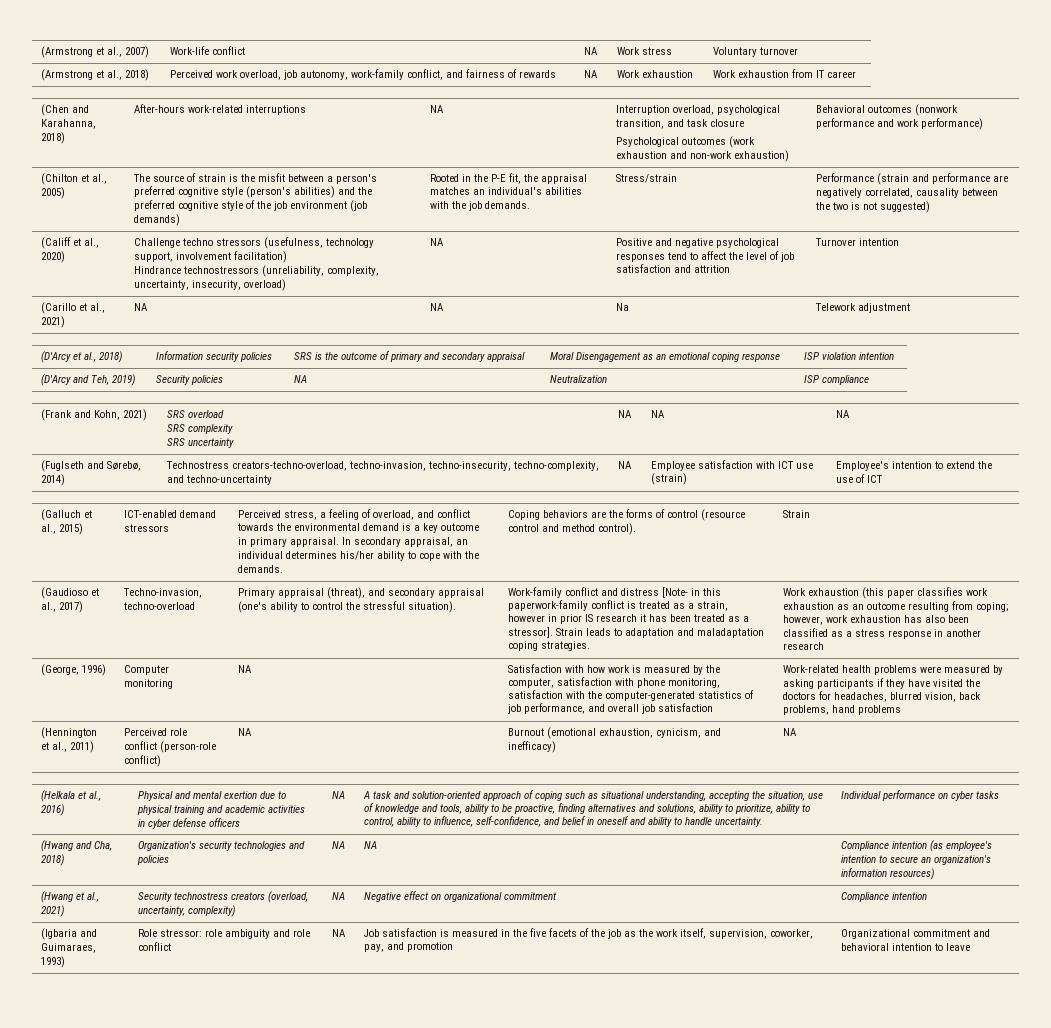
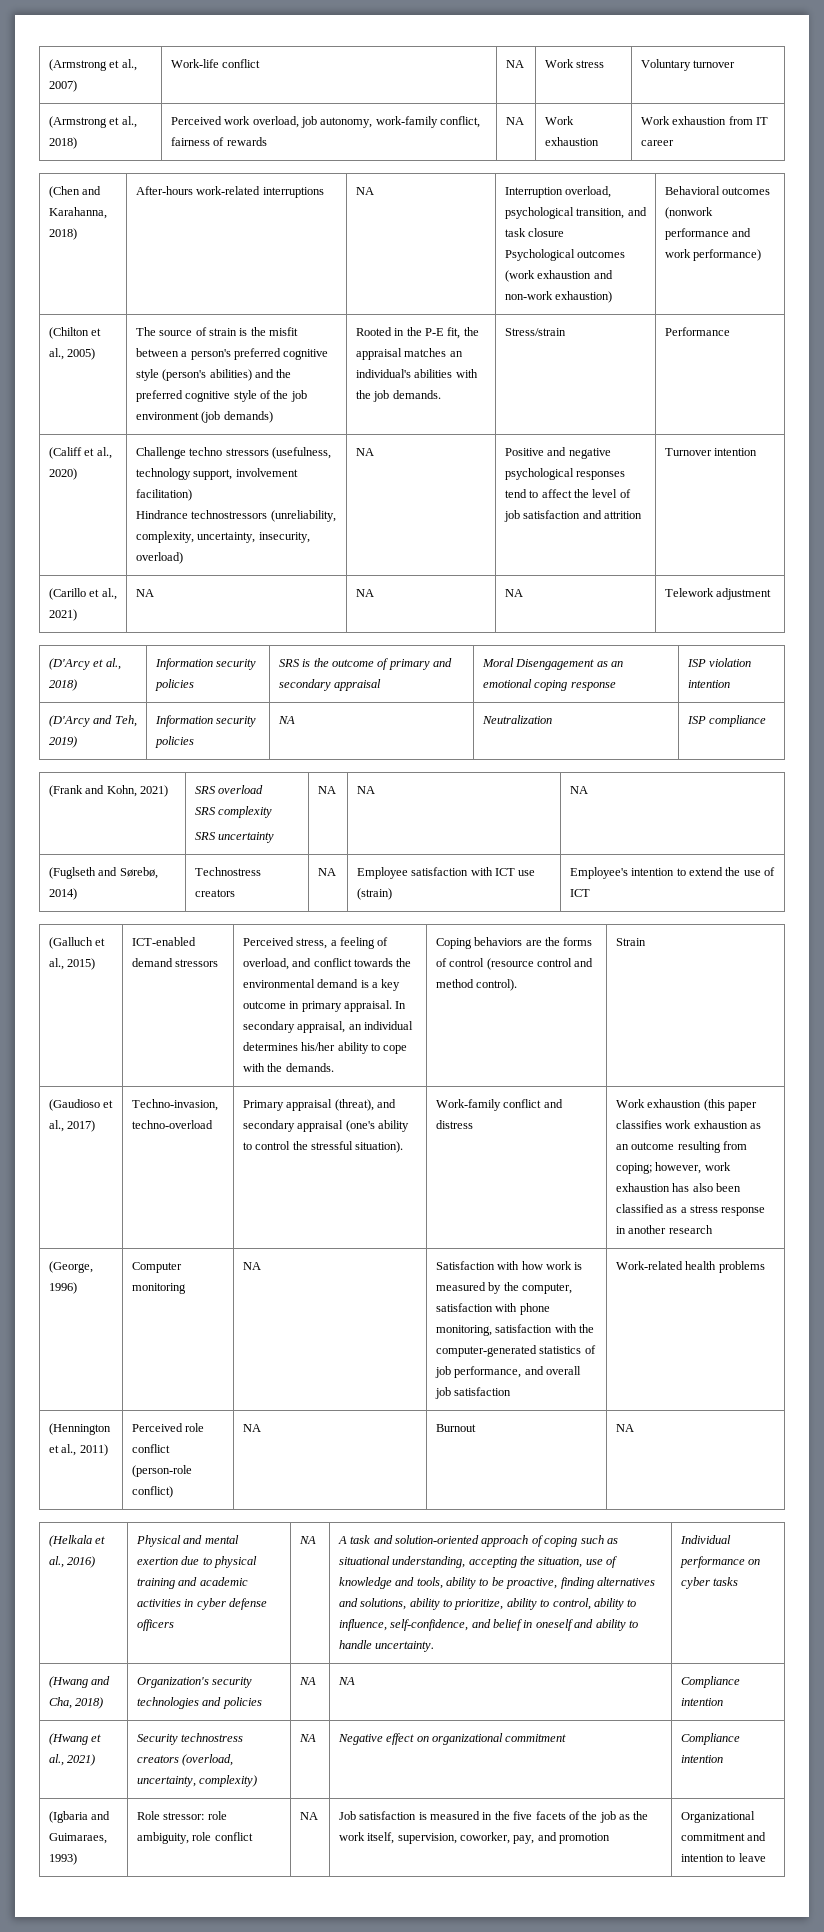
[446,70,464,78] and -> (481, 122) none
[877,173,1009,185] [816,188,999,198] [816,201,931,213] (strain and performance are negatively correlated, causality between the two is not suggested) -> (730, 331) none
[616,303,630,311] Na -> [504,589,523,597] NA
[156,375,191,385] Security -> [154,715,257,727] Information security
[232,461,600,471] [167,475,273,485] creators-techno-overload, techno-invasion, techno-insecurity, techno-complexity, and techno-uncertainty -> [194,889,235,897] creators
[662,587,722,598] [508,600,729,611] [508,614,750,624] [508,627,765,638] [508,641,591,651] [Note- in this paperwork-family conflict is treated as a strain, however in prior IS research it has been treated as a stressor]. Strain leads to adaptation and maladaptation coping strategies. -> (473, 1124) none
[920,665,1004,675] [783,678,981,689] [783,691,982,702] [783,705,902,715] were measured by asking participants if they have visited the doctors for headaches, blurred vision, back problems, hand problems -> (765, 1267) none
[547,727,722,739] [508,741,557,753] (emotional exhaustion, cynicism, and inefficacy) -> (476, 1428) none
[930,840,993,852] [841,855,992,865] [841,868,935,880] (as employee's intention to secure an organization's information resources) -> (723, 1702) none
[225,929,291,939] ambiguity and -> [136,1832,189,1844] ambiguity,
[841,943,890,951] behavioral -> (767, 1836) none

